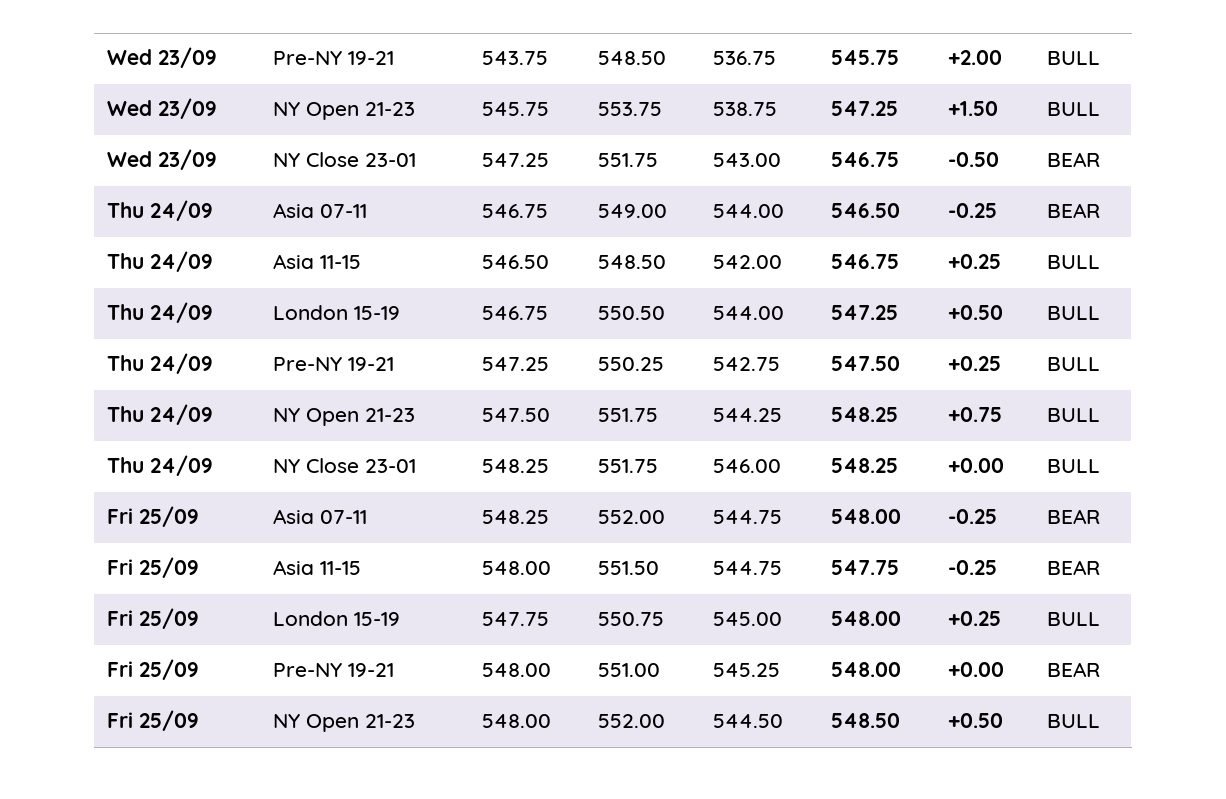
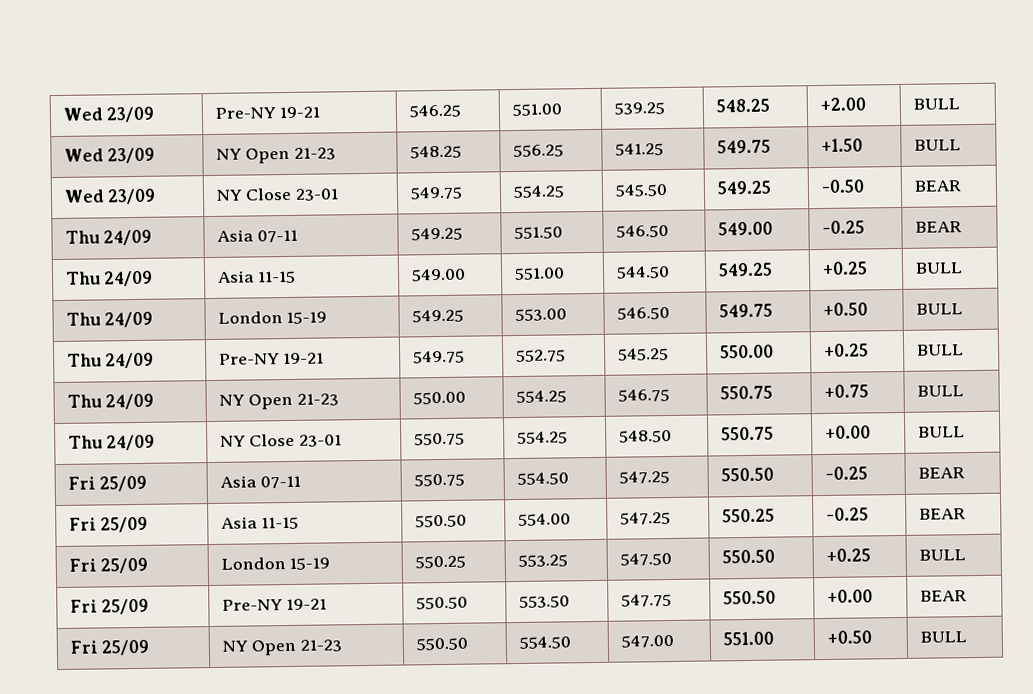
[481,51,548,65] [597,51,666,65] [712,51,776,65] [830,50,899,65] 543.75 | 548.50 | 536.75 | 545.75 -> [408,104,461,118] [511,103,562,117] [613,102,665,115] [715,98,770,113] 546.25 | 551.00 | 539.25 | 548.25
[481,102,549,116] [597,102,662,116] [712,102,777,116] [830,101,898,116] 545.75 | 553.75 | 538.75 | 547.25 -> [409,145,462,159] [512,144,564,158] [614,143,664,156] [716,139,771,154] 548.25 | 556.25 | 541.25 | 549.75
[481,153,549,167] [597,153,658,167] [712,153,781,167] [830,152,899,167] 547.25 | 551.75 | 543.00 | 546.75 -> [409,186,463,200] [512,185,565,199] [614,184,668,197] [716,180,772,195] 549.75 | 554.25 | 545.50 | 549.25
[481,204,548,218] [597,204,667,218] [712,204,784,218] [830,203,900,218] 546.75 | 549.00 | 544.00 | 546.50 -> [410,227,463,241] [513,226,563,240] [615,225,669,238] [717,221,773,236] 549.25 | 551.50 | 546.50 | 549.00
[481,255,549,269] [597,255,666,269] [712,255,782,269] [830,254,899,269] 546.50 | 548.50 | 542.00 | 546.75 -> [410,268,466,282] [513,267,565,281] [615,265,670,279] [717,262,773,277] 549.00 | 551.00 | 544.50 | 549.25
[481,306,548,320] [597,306,665,320] [712,306,784,320] [830,305,898,320] 546.75 | 550.50 | 544.00 | 547.25 -> [411,309,464,323] [514,308,567,322] [616,306,670,320] [718,303,773,318] 549.25 | 553.00 | 546.50 | 549.75
[481,357,549,371] [597,357,664,371] [712,357,780,371] [830,356,900,371] 547.25 | 550.25 | 542.75 | 547.50 -> [412,350,465,364] [515,349,566,363] [617,348,669,361] [718,344,774,359] 549.75 | 552.75 | 545.25 | 550.00
[481,408,550,422] [597,408,658,422] [712,408,782,422] [830,407,898,422] 547.50 | 551.75 | 544.25 | 548.25 -> [412,391,466,405] [515,390,567,404] [617,389,670,402] [719,385,773,400] 550.00 | 554.25 | 546.75 | 550.75
[481,459,549,473] [597,459,658,473] [712,459,781,473] [830,458,898,473] 548.25 | 551.75 | 546.00 | 548.25 -> [413,432,465,446] [516,431,568,445] [618,429,672,443] [720,426,774,441] 550.75 | 554.25 | 548.50 | 550.75
[481,510,549,524] [597,510,665,524] [712,510,782,524] [830,509,901,524] 548.25 | 552.00 | 544.75 | 548.00 -> [413,473,465,487] [516,472,569,486] [618,471,670,484] [720,467,774,482] 550.75 | 554.50 | 547.25 | 550.50
[481,561,551,575] [597,561,659,575] [712,561,782,575] [830,560,899,575] 548.00 | 551.50 | 544.75 | 547.75 -> [414,514,467,528] [517,513,571,527] [619,512,671,525] [721,508,775,523] 550.50 | 554.00 | 547.25 | 550.25
[481,612,549,626] [597,612,664,626] [712,612,782,626] [830,611,901,626] 547.75 | 550.75 | 545.00 | 548.00 -> [414,555,466,569] [517,554,568,568] [619,552,672,566] [721,549,775,564] 550.25 | 553.25 | 547.50 | 550.50
[481,663,551,677] [597,663,660,677] [712,663,780,677] [830,662,901,677] 548.00 | 551.00 | 545.25 | 548.00 -> [415,596,468,610] [518,595,570,608] [620,593,672,607] [722,590,776,605] 550.50 | 553.50 | 547.75 | 550.50
[481,714,551,728] [597,714,665,728] [712,714,783,728] [830,713,900,728] 548.00 | 552.00 | 544.50 | 548.50 -> [415,637,468,651] [518,636,571,649] [620,634,674,648] [722,631,774,646] 550.50 | 554.50 | 547.00 | 551.00

